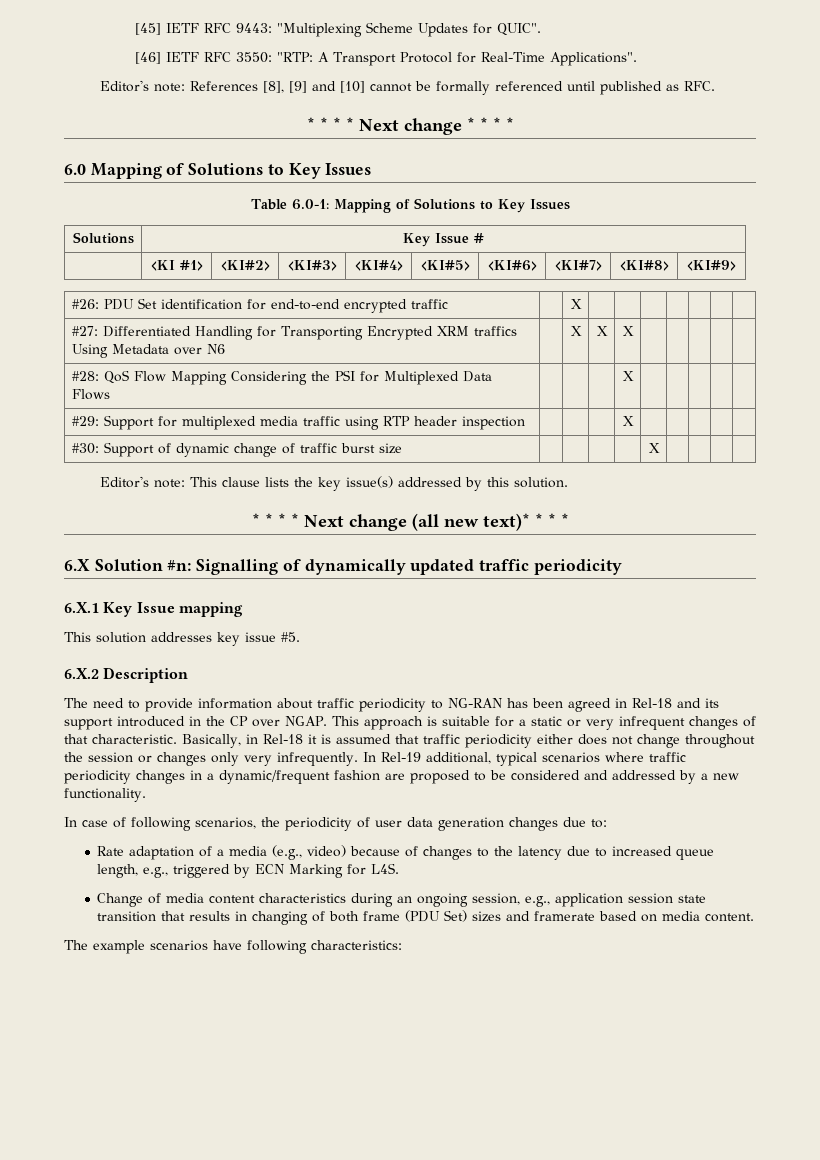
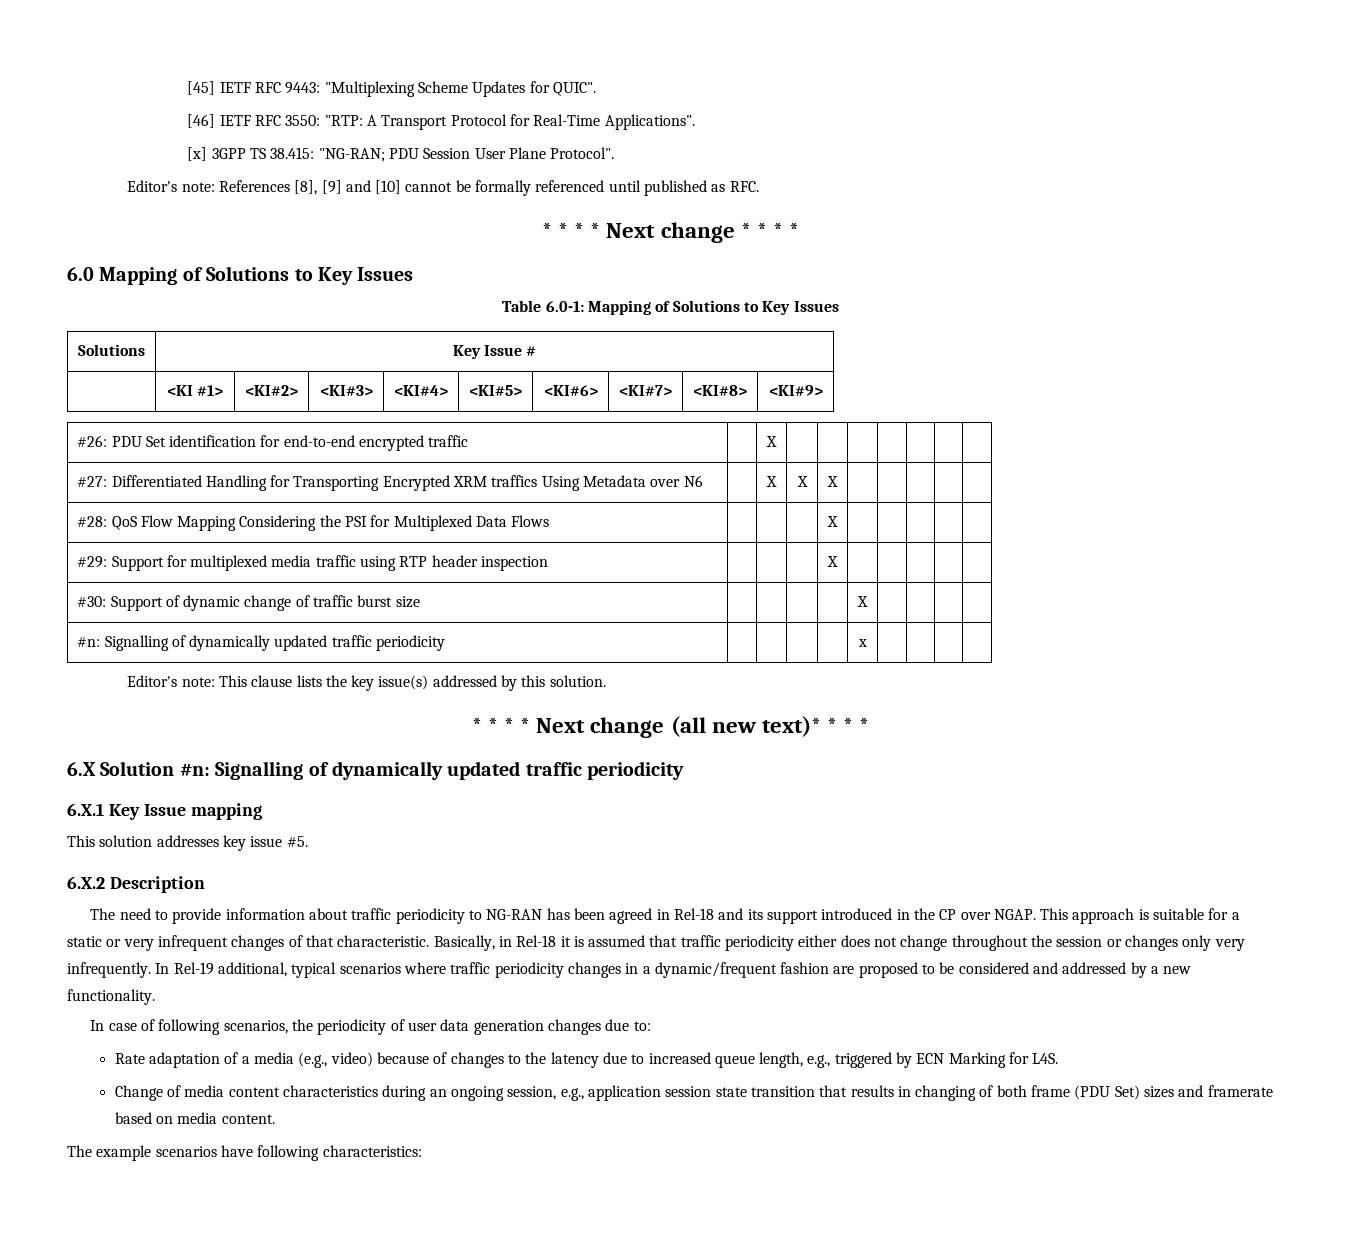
(638, 59) none -> [187,147,615,162] // [x] 3GPP TS 38.415: "NG-RAN; PDU Session User Plane Protocol".
(660, 448) none -> [77,635,446,651] [857,639,867,647] // #n: Signalling of dynamically updated traffic periodicity | | | | | x | | | |

